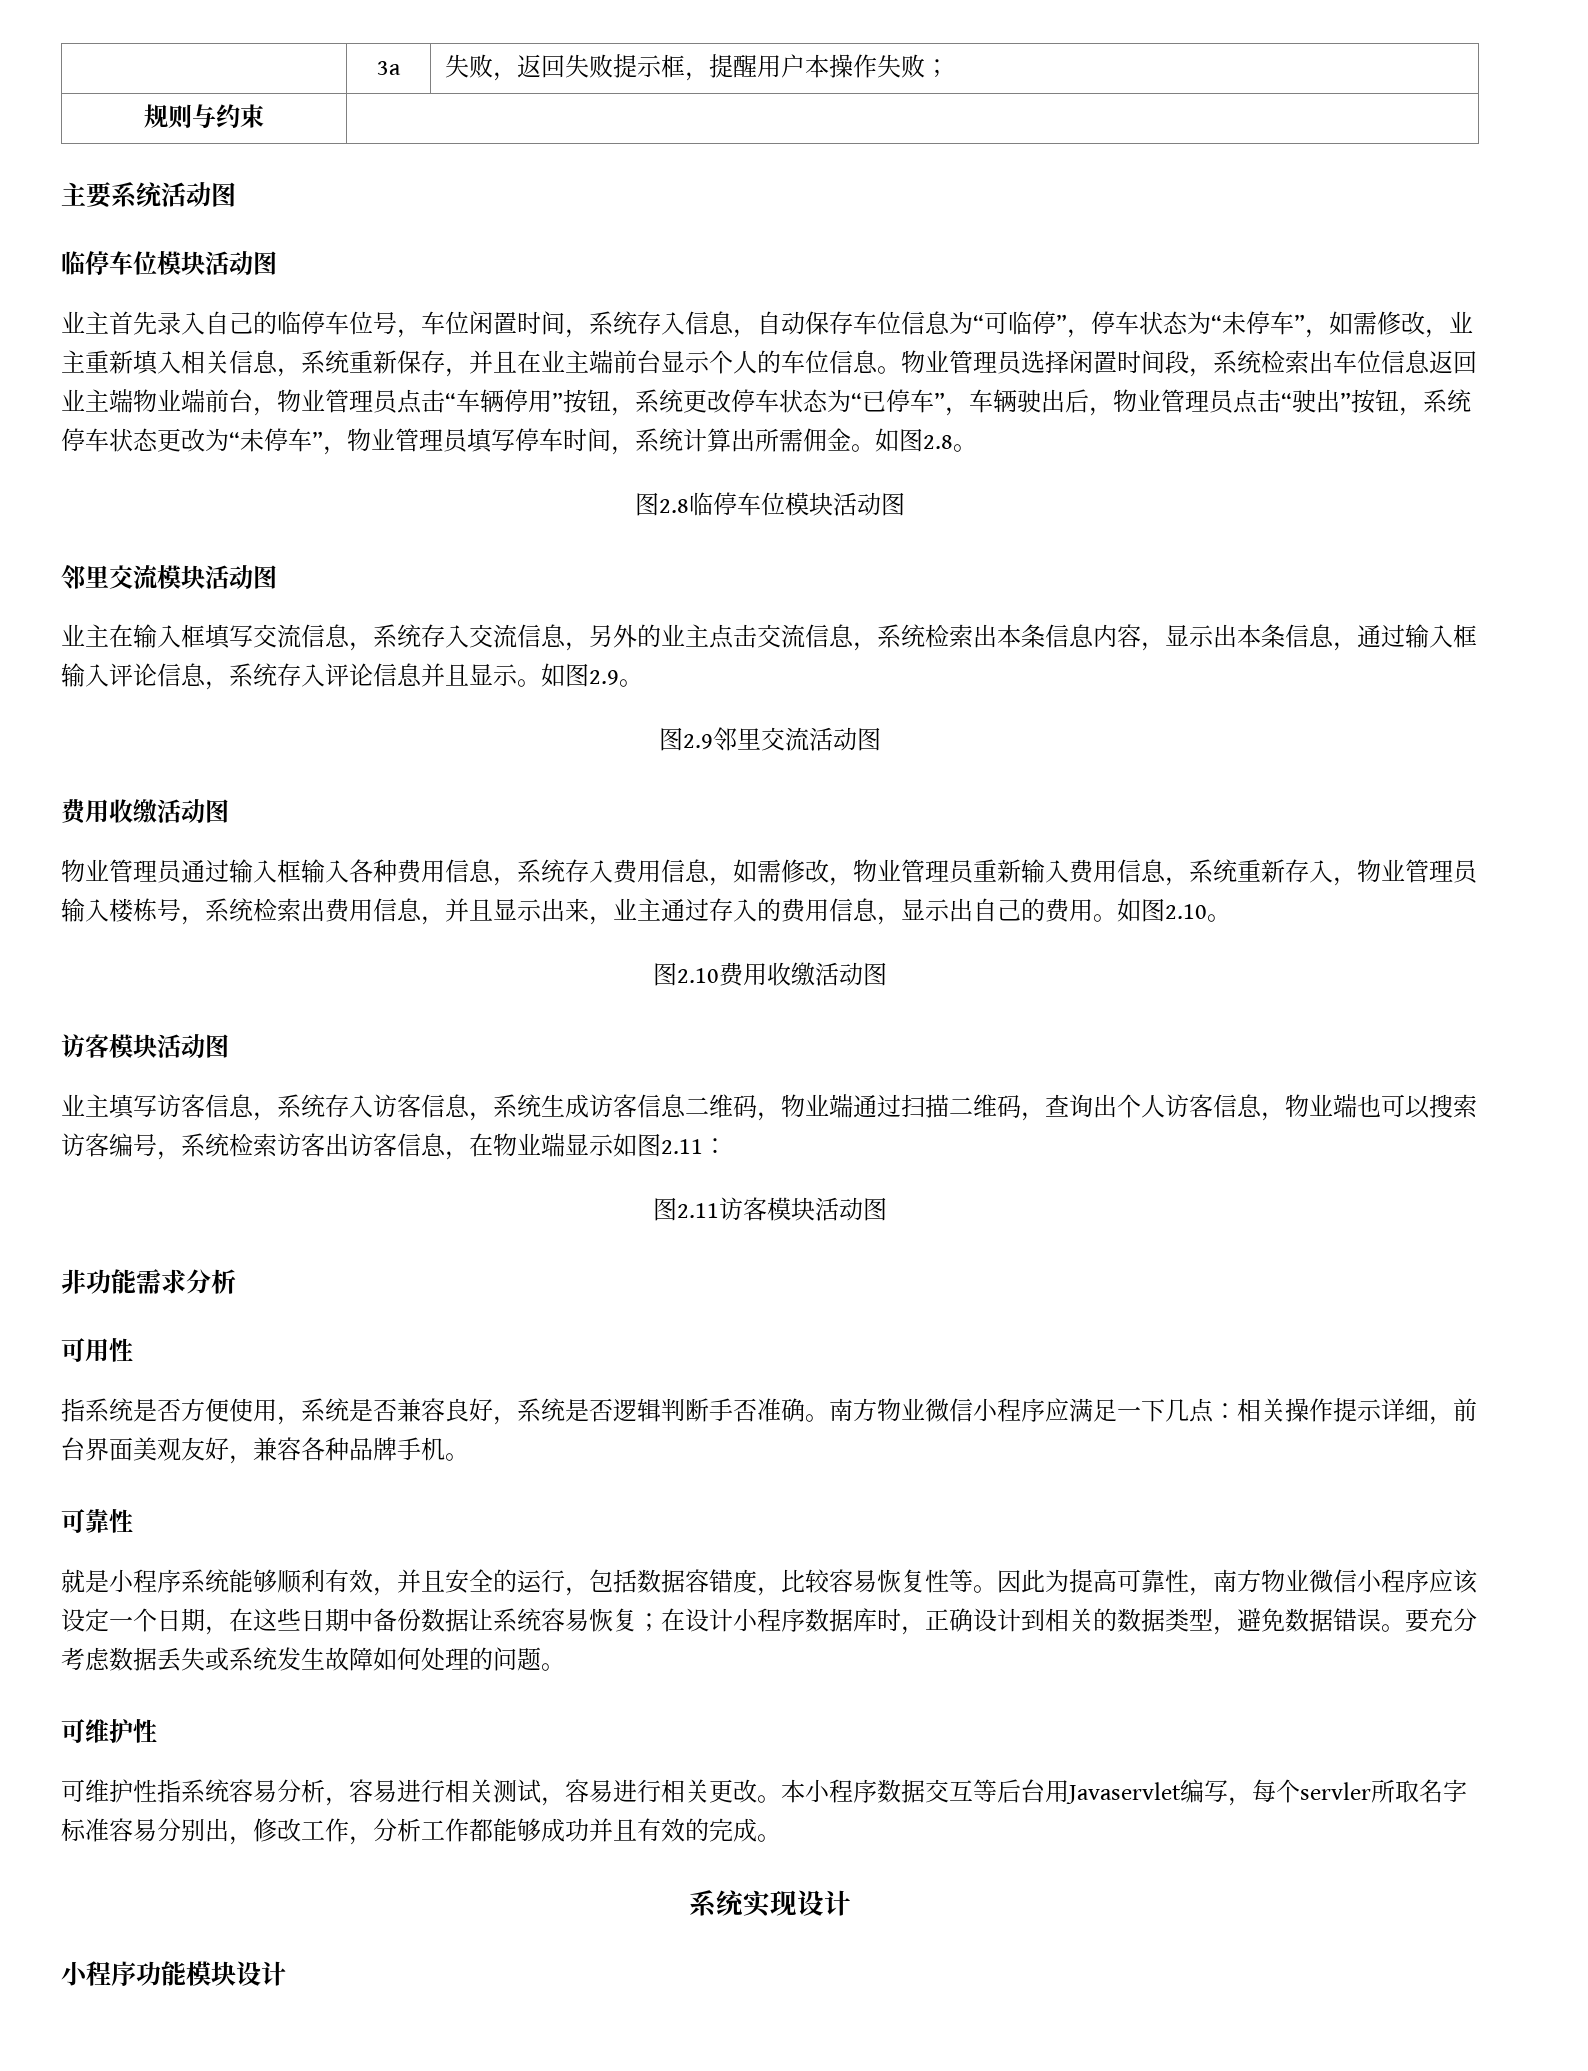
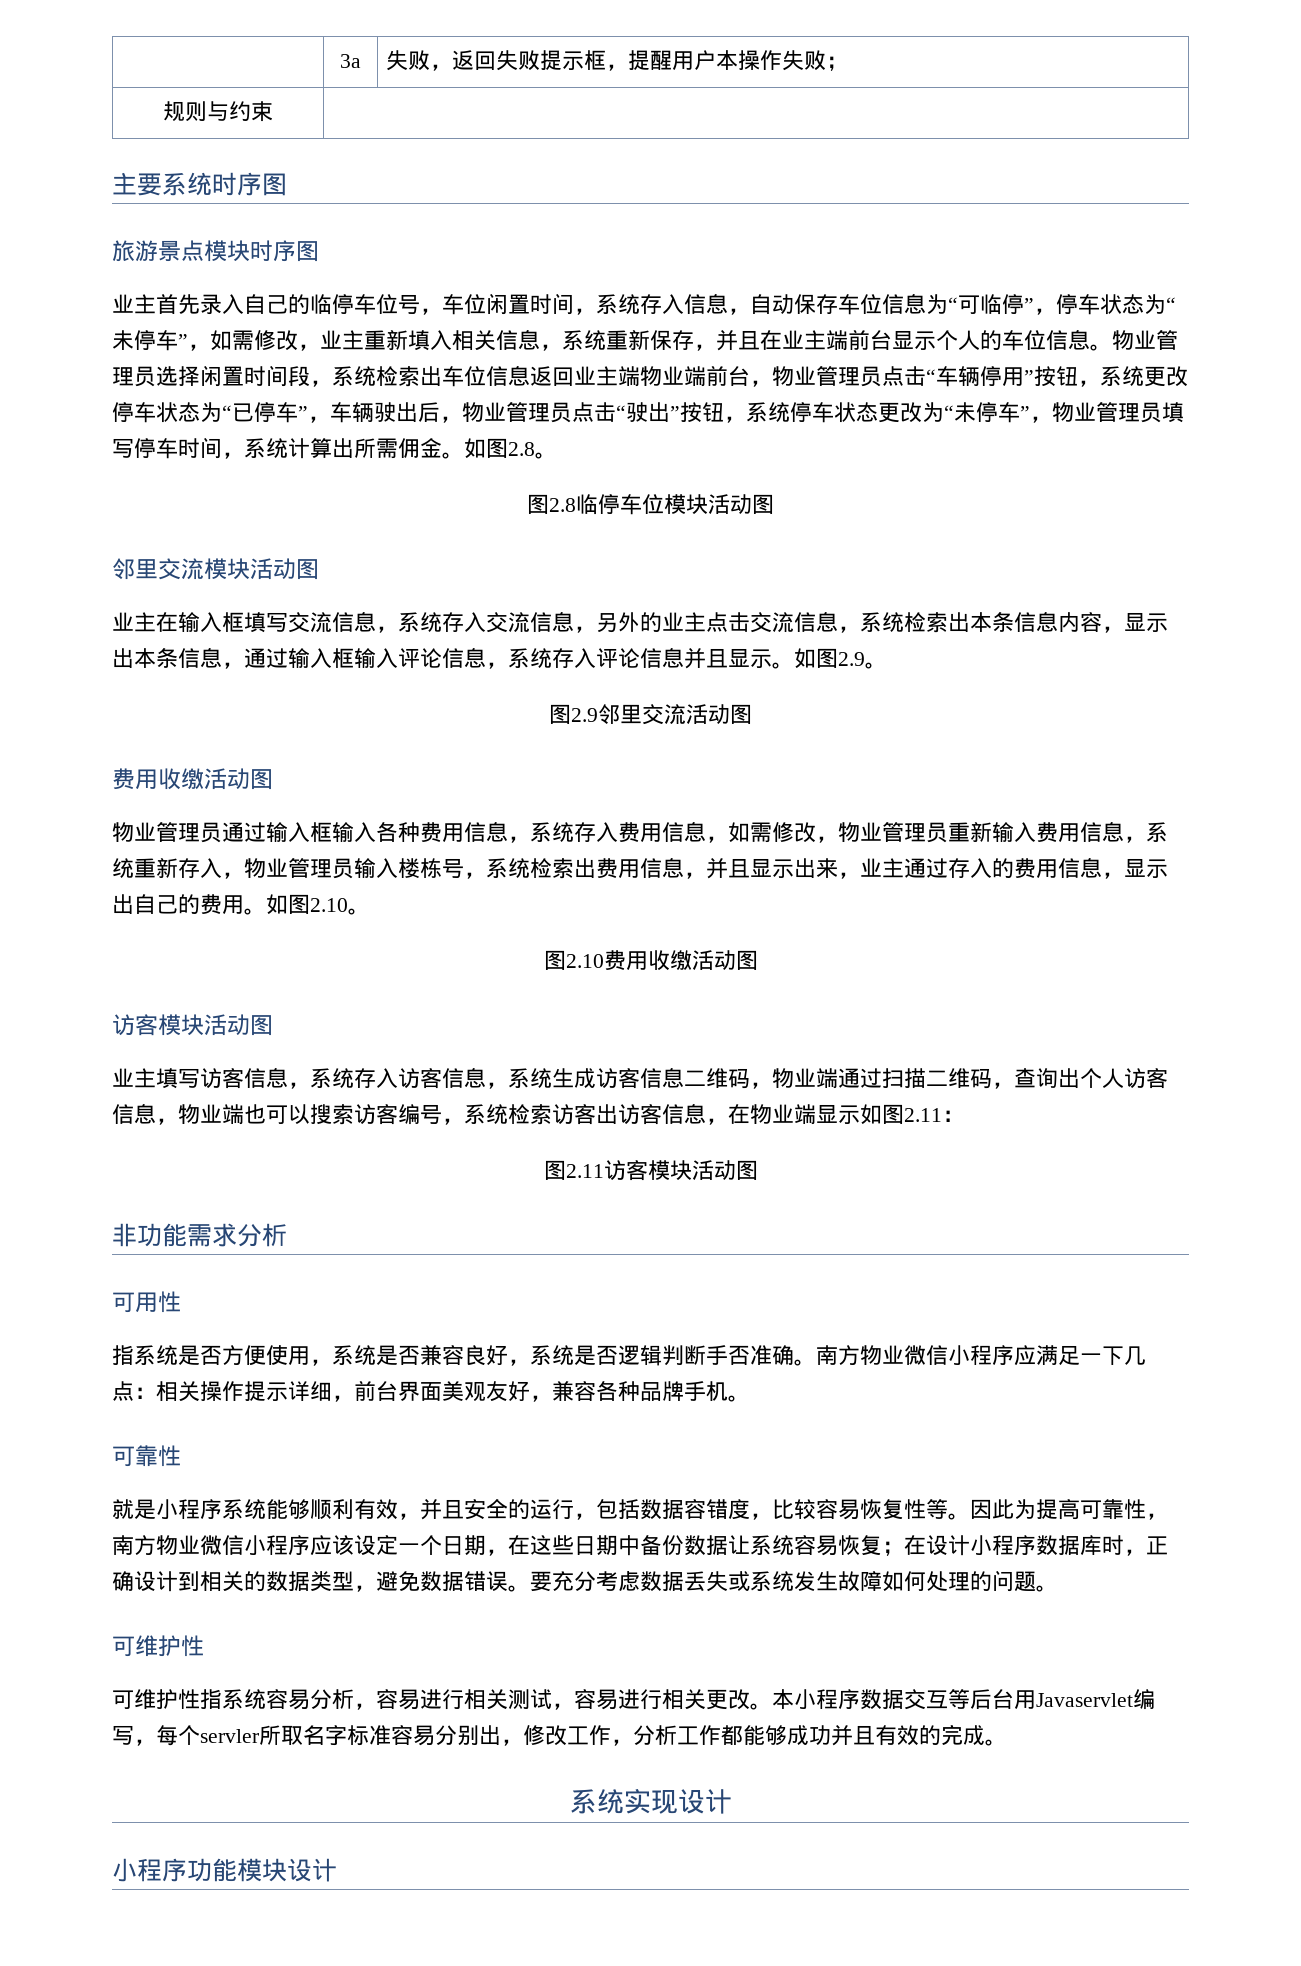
[161,182,236,207] [61,251,253,275] 活动图 // 临停车位模块活动 -> [212,172,287,196] [112,240,296,262] 时序图 // 旅游景点模块时序

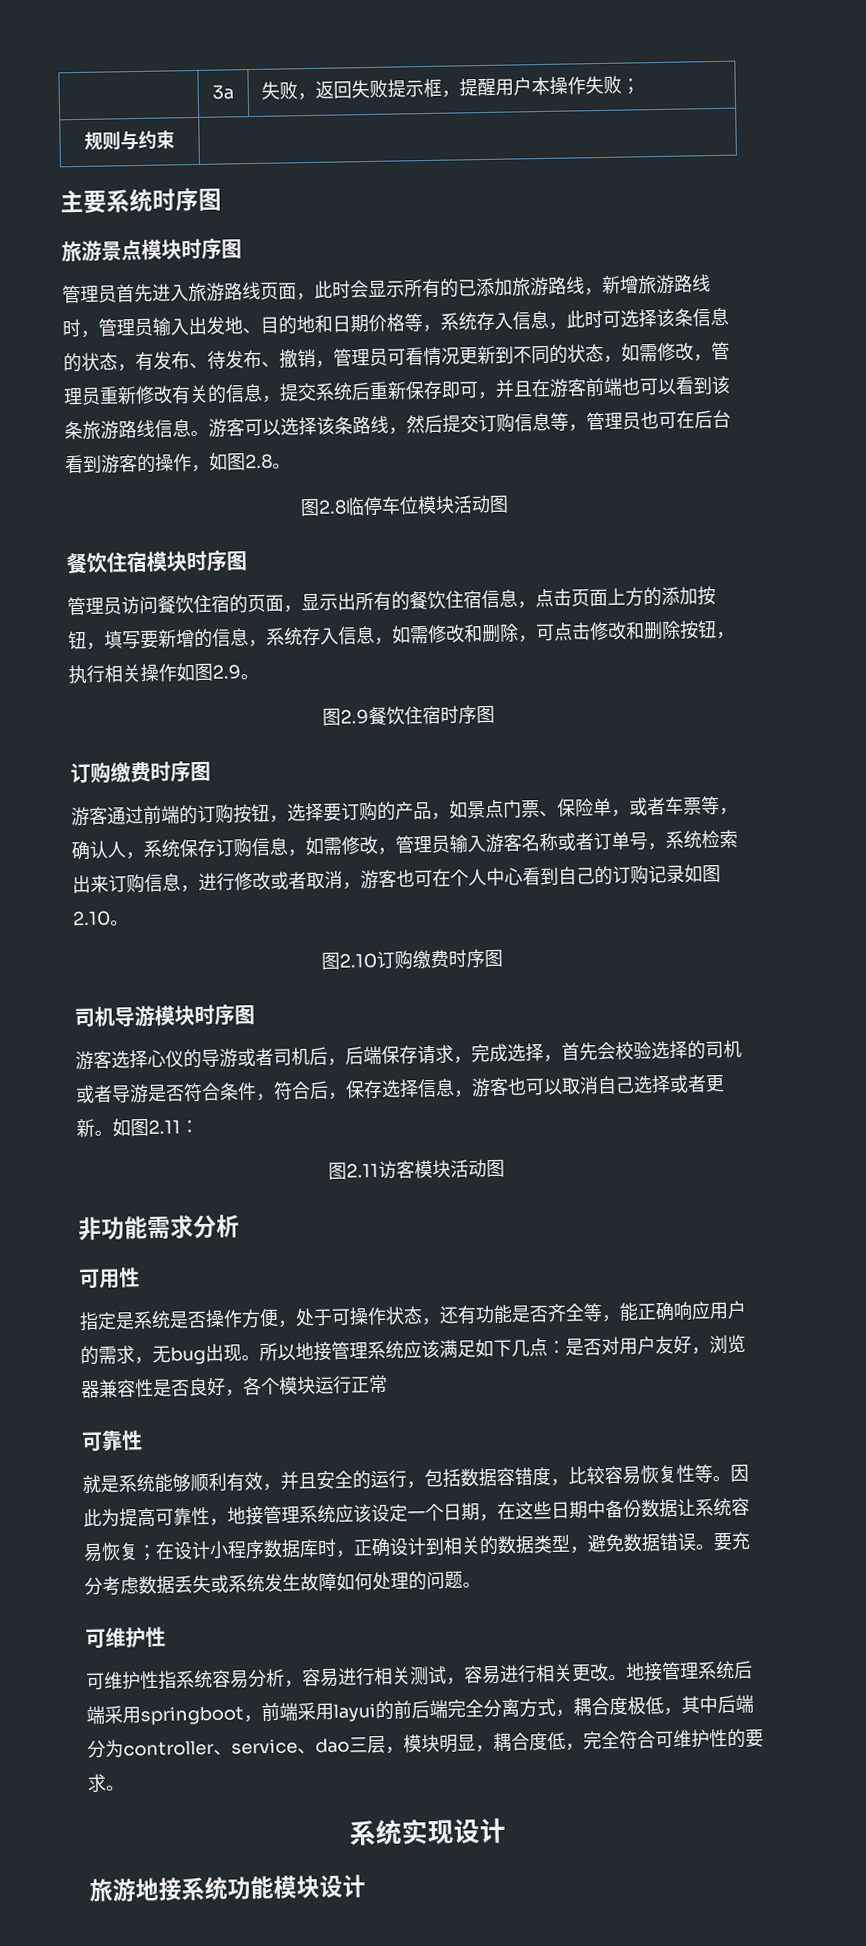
[112,293,1176,315] [112,329,606,351] 业主首先录入自己的临停车位号，车位闲置时间，系统存入信息，自动保存车位信息为“可临停”，停车状态为“未停车”，如需修改，业主重新填入相关信息，系统 -> [62,274,711,304] [62,307,729,338] [63,341,730,373] [63,382,371,405] 管理员首先进入旅游路线页面，此时会显示所有的已添加旅游路线，新增旅游路线时，管理员输入出发地、目的地和日期价格等，系统存入信息，此时可选择该条信息的状态，有发布、待发布、撤销，管理员可看情况更新到不同的状态，如需修改，管理员重新修改有关的信息，提交系统后
(694, 340) none -> [441,381,479,399] 即可
[782,329,1178,351] [112,365,1188,387] [112,402,1184,423] [112,437,464,459] 业主端前台显示个人的车位信息。物业管理员选择闲置时间段，系统检索出车位信息返回业主端物业端前台，物业管理员点击“车辆停用”按钮，系统更改停车状态为“已停车”，车辆驶出后，物业管理员点击“驶出”按钮，系统停车状态更改为“未停车”，物业管理员填写停车时间，系统计算出所需佣金。 -> [549,375,731,398] [64,409,731,440] [64,453,210,474] 游客前端也可以看到该条旅游路线信息。游客可以选择该条路线，然后提交订购信息等，管理员也可在后台看到游客的操作，
[112,558,319,580] [112,611,1168,633] [112,647,887,669] [549,704,752,725] [112,768,273,790] [112,821,1168,843] [112,857,1168,879] [112,894,370,915] [543,950,758,971] [112,1014,273,1036] [112,1067,1168,1089] [112,1103,860,1125] 邻里交流模块活动图 // 业主在输入框填写交流信息，系统存入交流信息，另外的业主点击交流信息，系统检索出本条信息内容，显示出本条信息，通过输入框输入评论信息，系统存入评论信息并且显示。如图2.9。 // 图2.9邻里交流活动图 // 费用收缴活动图 // 物业管理员通过输入框输入各种费用信息，系统存入费用信息，如需修改，物业管理员重新输入费用信息，系统重新存入，物业管理员输入楼栋号，系统检索出费用信息，并且显示出来，业主通过存入的费用信息，显示出自己的费用。如图2.10。 // 图2.10费用收缴活动图 // 访客模块活动图 // 业主填写访客信息，系统存入访客信息，系统生成访客信息二维码，物业端通过扫描二维码，查询出个人访客信息，物业端也可以搜索访客编号，系统检索访客出访客信息，在物业端显示 -> [66,550,248,574] [67,586,716,616] [68,620,735,650] [68,663,259,685] [321,705,495,726] [70,761,211,784] [71,796,738,827] [71,829,738,861] [72,864,721,894] [72,910,129,927] [321,949,503,970] [74,1004,255,1028] [75,1039,742,1071] [75,1074,725,1104] [76,1118,113,1138] 餐饮住宿模块时序图 // 管理员访问餐饮住宿的页面，显示出所有的餐饮住宿信息，点击页面上方的添加按钮，填写要新增的信息，系统存入信息，如需修改和删除，可点击修改和删除按钮，执行相关操作如图2.9。 // 图2.9餐饮住宿时序图 // 订购缴费时序图 // 游客通过前端的订购按钮，选择要订购的产品，如景点门票、保险单，或者车票等，确认人，系统保存订购信息，如需修改，管理员输入游客名称或者订单号，系统检索出来订购信息，进行修改或者取消，游客也可在个人中心看到自己的订购记录如图2.10。 // 图2.10订购缴费时序图 // 司机导游模块时序图 // 游客选择心仪的导游或者司机后，后端保存请求，完成选择，首先会校验选择的司机或者导游是否符合条件，符合后，保存选择信息，游客也可以取消自己选择或者更新。
[134,1345,1146,1366] [112,1380,750,1402] 系统是否方便使用，系统是否兼容良好，系统是否逻辑判断手否准确。南方物业微信小程序应满足一下几点：相关操作提示详细，前台界面美观友好，兼容各种品牌手机。 -> [97,1300,747,1330] [80,1334,746,1366] [80,1374,388,1399] 定是系统是否操作方便，处于可操作状态，还有功能是否齐全等，能正确响应用户的需求，无bug出现。所以地接管理系统应该满足如下几点：是否对用户友好，浏览器兼容性是否良好，各个模块运行正常
[156,1499,222,1519] 小程序 -> (119, 1484) none
[112,1535,310,1555] 南方物业微信小程序 -> [227,1504,336,1526] 地接管理系统
[772,1689,1155,1710] [112,1724,985,1746] 本小程序数据交互等后台用Javaservlet编写，每个servler所取名字标准容易分别出，修改工作，分析工作都能够成功并且有效的完成 -> [625,1660,753,1682] [86,1694,754,1726] [87,1728,764,1759] [87,1773,107,1793] 地接管理系统后端采用springboot，前端采用layui的前后端完全分离方式，耦合度极低，其中后端分为controller、service、dao三层，模块明显，耦合度低，完全符合可维护性的要求
[112,1858,187,1882] 小程序 -> [89,1876,228,1903] 旅游地接系统

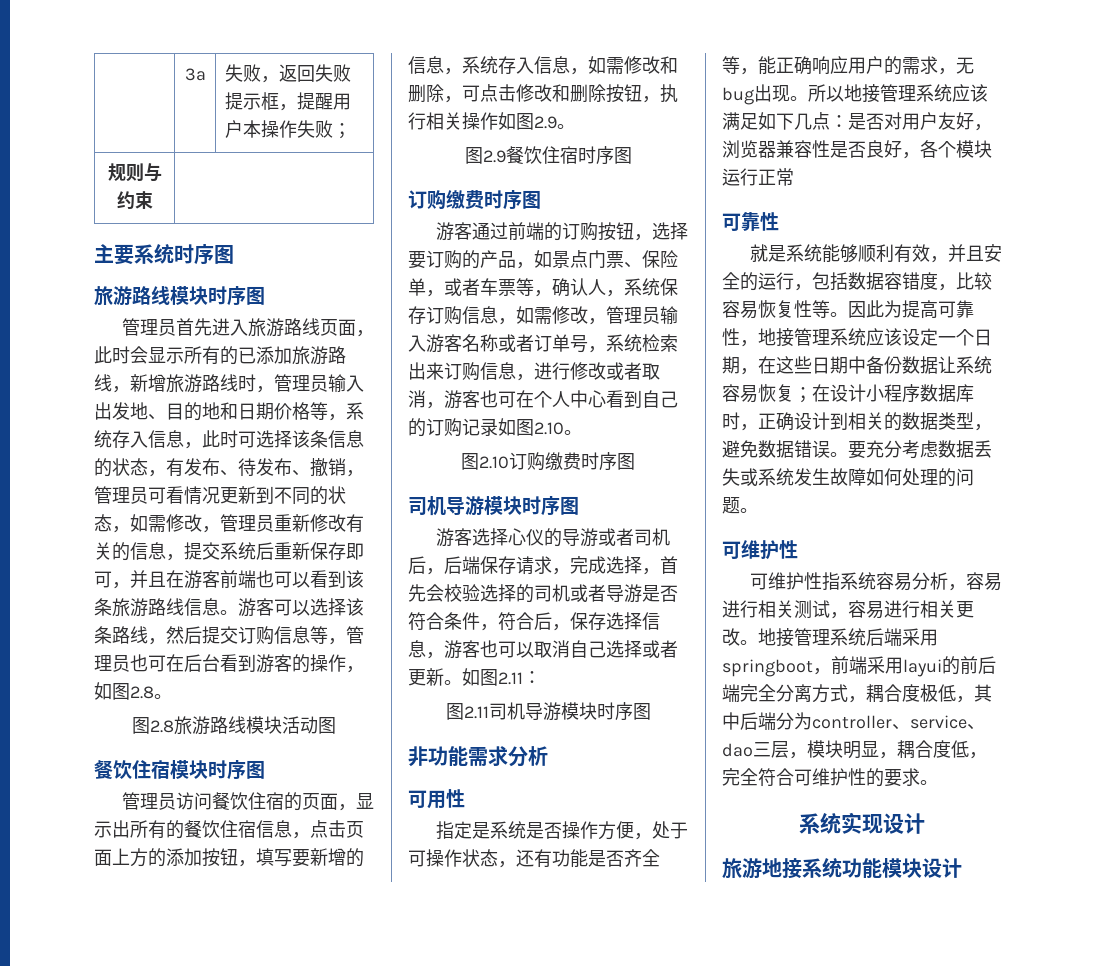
[101,239,142,261] 景点 -> [132,286,170,305] 路线
[345,496,419,516] 临停车位 -> [174,716,246,735] 旅游路线
[377,1159,487,1179] 访客模块活动 -> [488,702,633,721] 司机导游模块时序

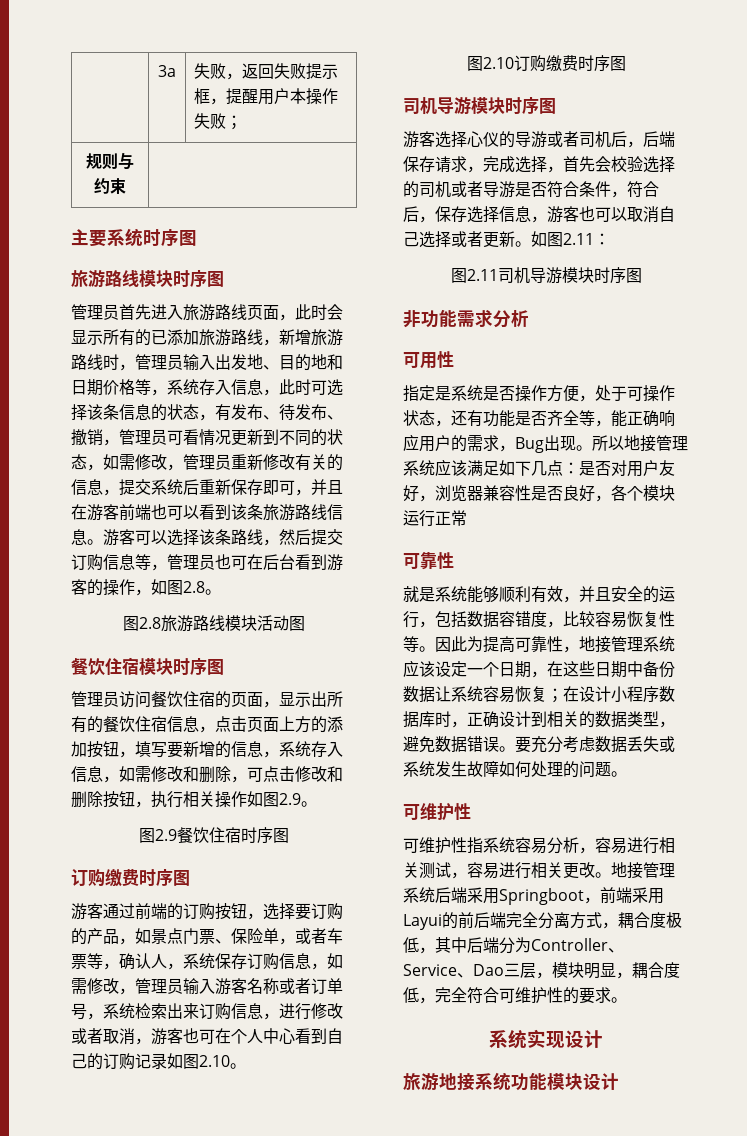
[956,57,974,74] [722,87,754,105] 无bug -> [515,437,544,453] Bug
[722,659,813,677] springboot -> [499,888,584,905] Springboot
[903,659,942,677] layui -> [403,914,442,930] Layui
[812,715,985,730] [722,743,753,757] controller、service、dao -> [531,938,624,953] [403,964,504,978] Controller、Service、Dao

